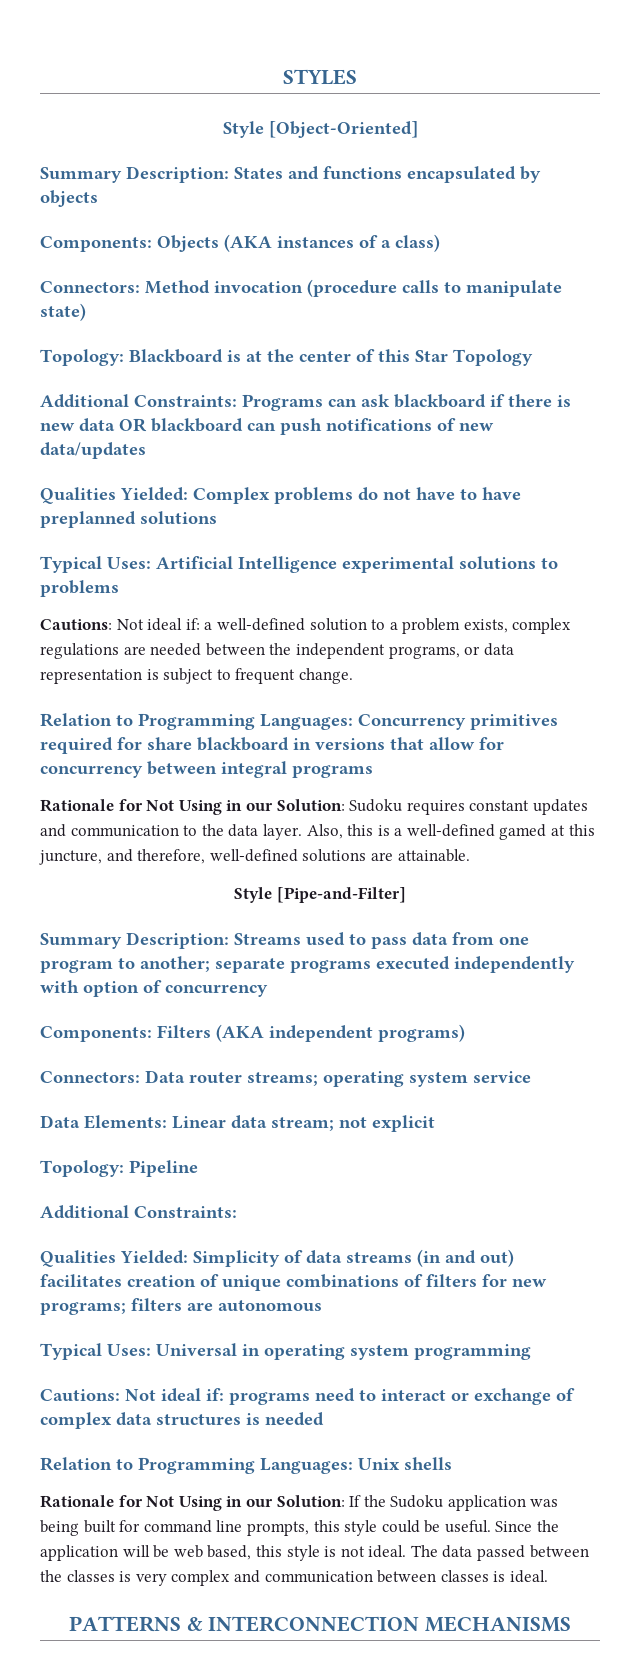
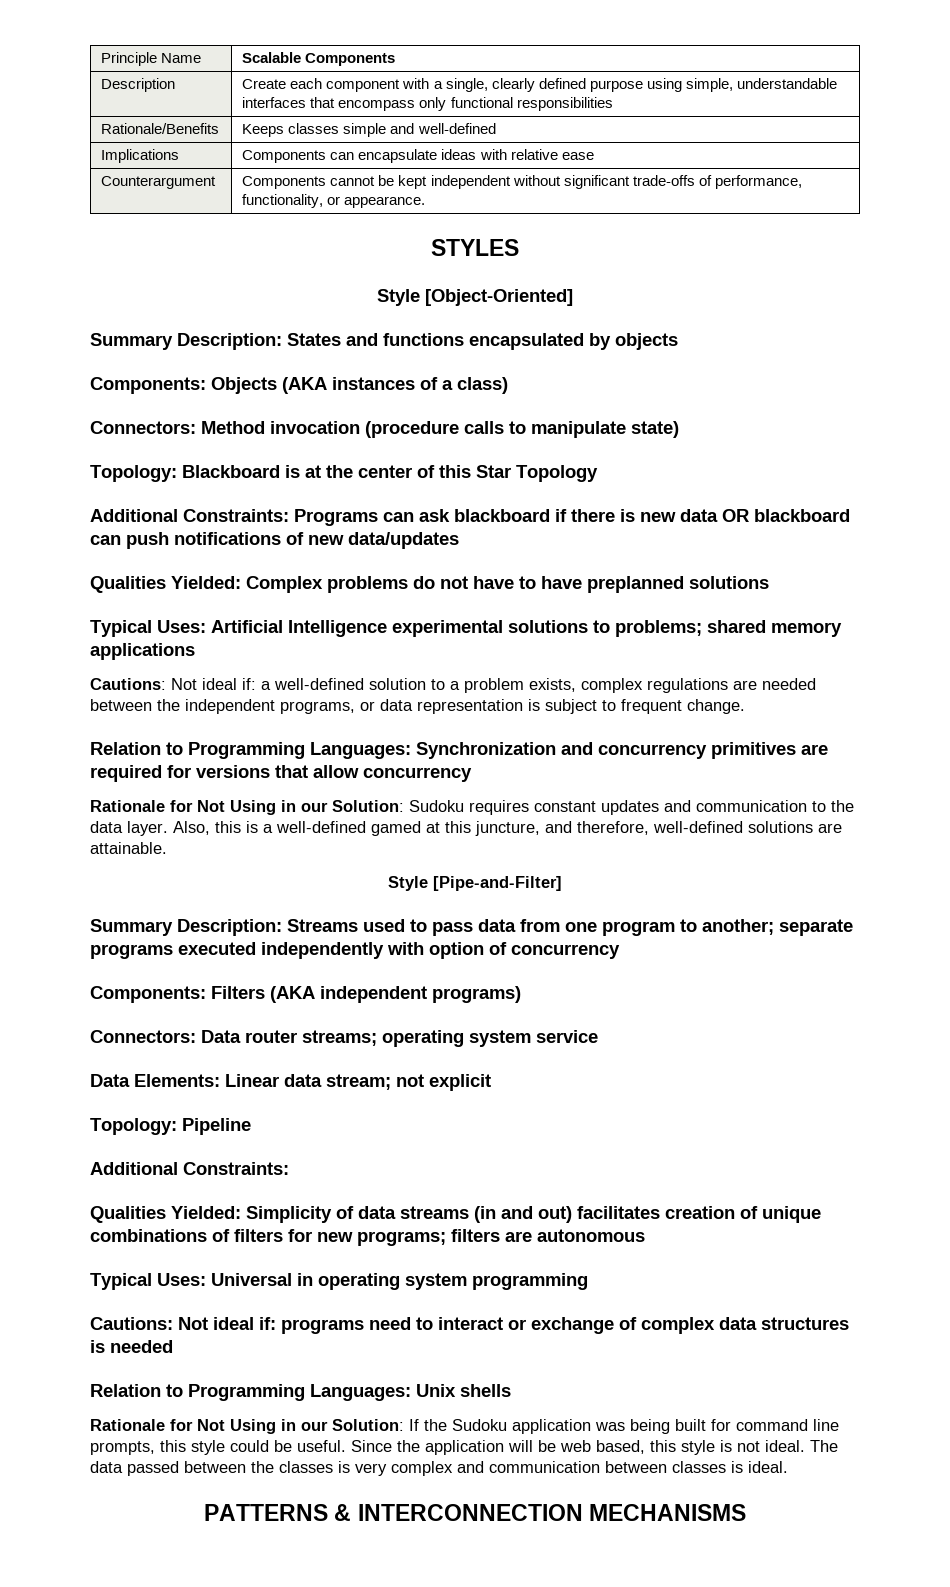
(283, 77) none -> [101,52,202,66] [242,52,396,66] [101,78,176,92] [242,78,837,92] [242,97,613,111] [101,123,220,134] [242,123,496,137] [101,149,180,163] [242,149,594,163] [101,176,217,189] [242,175,802,189] [242,194,426,208] Principle Name | Scalable Components // Description | Create each component with a single, clearly defined purpose using simple, understandable interfaces that encompass only functional responsibilities // Rationale/Benefits | Keeps classes simple and well-defined // Implications | Components can encapsulate ideas with relative ease // Counterargument | Components cannot be kept independent without significant trade-offs of performance, functionality, or appearance. //
[40,580,119,597] problems -> [615,620,842,637] [90,643,195,660] problems; shared memory applications
[358,714,558,730] [40,737,311,754] Concurrency primitives required for share blackboard in -> [416,742,828,759] [90,765,191,782] Synchronization and concurrency primitives are required for
[479,737,504,750] [40,761,373,778] for concurrency between integral programs -> [363,767,472,782] concurrency

